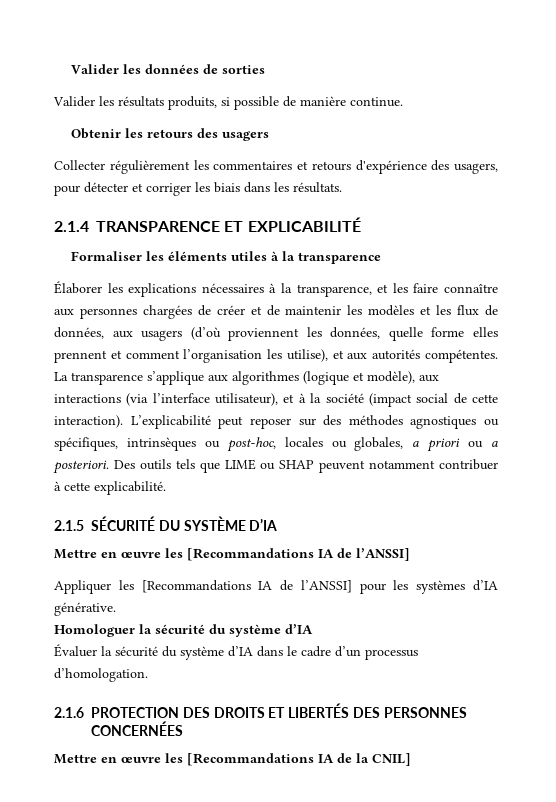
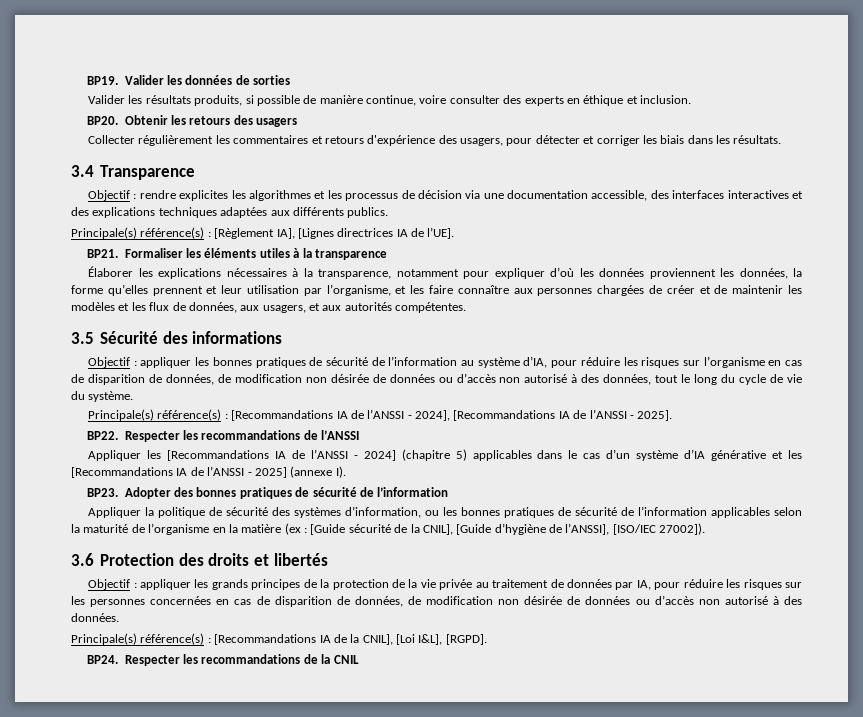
(70, 69) none -> [87,76,119,85] BP19.
[350,97,403,107] continue. // -> [366,95,692,106] [87,116,119,125] continue, voire consulter des experts en éthique et inclusion. // BP20.
[54,217,361,232] 2.1.4 TRANSPARENCE ET EXPLICABILITÉ // -> [71,165,196,180] [88,190,804,201] [71,207,389,218] [71,227,455,239] [87,249,119,258] 3.4 Transparence // Objectif : rendre explicites les algorithmes et les processus de décision via une documentation accessible, des interfaces interactives et des explications techniques adaptées aux différents publics. // Principale(s) référence(s) : [Règlement IA], [Lignes directrices IA de l’UE]. // BP21.
(372, 290) none -> [396,267,802,279] [71,284,391,296] notamment pour expliquer d’où les données proviennent les données, la forme qu’elles prennent et leur utilisation par l’organisme,
[141,327,498,341] [54,349,498,363] [54,371,439,385] [54,393,499,407] [54,415,499,429] [54,437,498,452] [53,459,498,474] [54,481,166,495] [54,516,278,531] [54,548,410,561] usagers (d’où proviennent les données, quelle forme elles prennent et comment l’organisation les utilise), et aux autorités compétentes. La transparence s’applique aux algorithmes (logique et modèle), aux interactions (via l’interface utilisateur), et à la société (impact social de cette interaction). L’explicabilité peut reposer sur des méthodes agnostiques ou spécifiques, intrinsèques ou post-hoc, locales ou globales, a priori ou a posteriori. Des outils tels que LIME ou SHAP peuvent notamment contribuer à cette explicabilité. // 2.1.5 SÉCURITÉ DU SYSTÈME D’IA // Mettre en œuvre les [Recommandations IA de l’ANSSI] -> [262,302,467,313] [71,331,283,344] [88,356,803,368] [71,373,802,385] [71,391,134,402] [88,409,673,421] [87,430,360,442] usagers, et aux autorités compétentes. // 3.5 Sécurité des informations // Objectif : appliquer les bonnes pratiques de sécurité de l’information au système d’IA, pour réduire les risques sur l’organisme en cas de disparition de données, de modification non désirée de données ou d’accès non autorisé à des données, tout le long du cycle de vie du système. // Principale(s) référence(s) : [Recommandations IA de l’ANSSI - 2024], [Recommandations IA de l’ANSSI - 2025]. // BP22. Respecter les recommandations de l’ANSSI
[300,580,498,594] [54,602,116,616] [54,624,313,637] [54,644,418,660] [54,668,148,682] [54,703,467,718] [91,721,183,736] [54,753,411,766] l’ANSSI] pour les systèmes d’IA générative. // Homologuer la sécurité du système d’IA // Évaluer la sécurité du système d’IA dans le cadre d’un processus d’homologation. // 2.1.6 PROTECTION DES DROITS ET LIBERTÉS DES PERSONNES CONCERNÉES // Mettre en œuvre les [Recommandations IA de la CNIL] -> [310,449,803,461] [71,466,346,478] [87,487,449,499] [88,506,802,518] [71,523,706,535] [71,553,328,566] [88,579,802,590] [71,595,803,607] [71,613,119,622] [71,633,487,645] [87,654,359,666] l’ANSSI - 2024] (chapitre 5) applicables dans le cas d’un système d’IA générative et les [Recommandations IA de l’ANSSI - 2025] (annexe I). // BP23. Adopter des bonnes pratiques de sécurité de l’information // Appliquer la politique de sécurité des systèmes d’information, ou les bonnes pratiques de sécurité de l’information applicables selon la maturité de l’organisme en la matière (ex : [Guide sécurité de la CNIL], [Guide d’hygiène de l’ANSSI], [ISO/IEC 27002]). // 3.6 Protection des droits et libertés // Objectif : appliquer les grands principes de la protection de la vie privée au traitement de données par IA, pour réduire les risques sur les personnes concernées en cas de disparition de données, de modification non désirée de données ou d’accès non autorisé à des données. // Principale(s) référence(s) : [Recommandations IA de la CNIL], [Loi I&L], [RGPD]. // BP24. Respecter les recommandations de la CNIL

